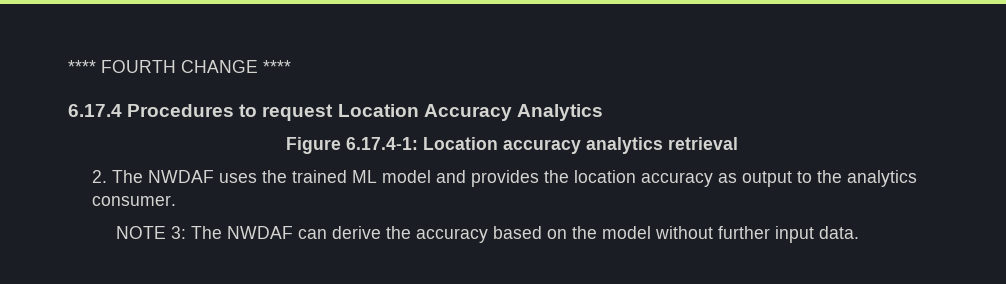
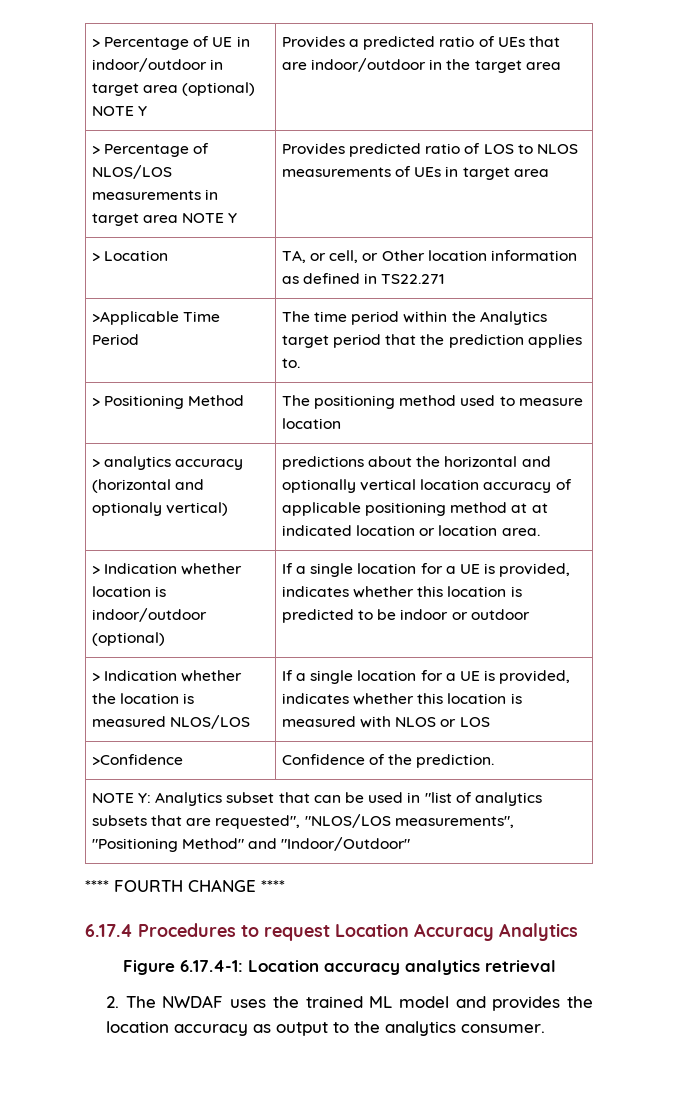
(68, 66) none -> [91,36,250,50] [91,58,224,72] [91,82,256,96] [91,106,148,116] [281,36,560,50] [281,58,561,73] [91,143,210,157] [91,165,172,179] [91,189,219,200] [91,213,238,226] [281,143,578,157] [281,166,549,180] [91,250,169,261] [281,250,577,263] [281,273,445,284] [91,311,221,325] [91,334,139,345] [281,311,547,325] [281,334,582,348] [281,358,300,368] [91,395,245,409] [281,395,583,409] [281,418,341,429] [91,456,244,470] [91,479,205,493] [91,502,229,516] [281,456,551,470] [281,479,572,493] [281,502,548,516] [281,525,540,536] [91,563,243,575] [91,586,167,597] [91,608,207,622] [91,632,165,646] [281,563,571,577] [281,586,522,598] [281,609,530,623] [91,670,243,682] [91,693,195,704] [91,715,251,729] [281,670,571,684] [281,693,522,705] [281,716,490,728] [91,754,183,765] [281,754,495,768] [91,792,542,806] [91,814,514,829] [91,837,411,852] > Percentage of UE in indoor/outdoor in target area (optional) NOTE Y | Provides a predicted ratio of UEs that are indoor/outdoor in the target area // > Percentage of NLOS/LOS measurements in target area NOTE Y | Provides predicted ratio of LOS to NLOS measurements of UEs in target area // > Location | TA, or cell, or Other location information as defined in TS22.271 // >Applicable Time Period | The time period within the Analytics target period that the prediction applies to. // > Positioning Method | The positioning method used to measure location // > analytics accuracy (horizontal and optionaly vertical) | predictions about the horizontal and optionally vertical location accuracy of applicable positioning method at at indicated location or location area. // > Indication whether location is indoor/outdoor (optional) | If a single location for a UE is provided, indicates whether this location is predicted to be indoor or outdoor // > Indication whether the location is measured NLOS/LOS | If a single location for a UE is provided, indicates whether this location is measured with NLOS or LOS // >Confidence | Confidence of the prediction. // NOTE Y: Analytics subset that can be used in "list of analytics subsets that are requested", "NLOS/LOS measurements", "Positioning Method" and "Indoor/Outdoor" //
[115,226,859,243] // NOTE 3: The NWDAF can derive the accuracy based on the model without further input data. -> (545, 1028) none

